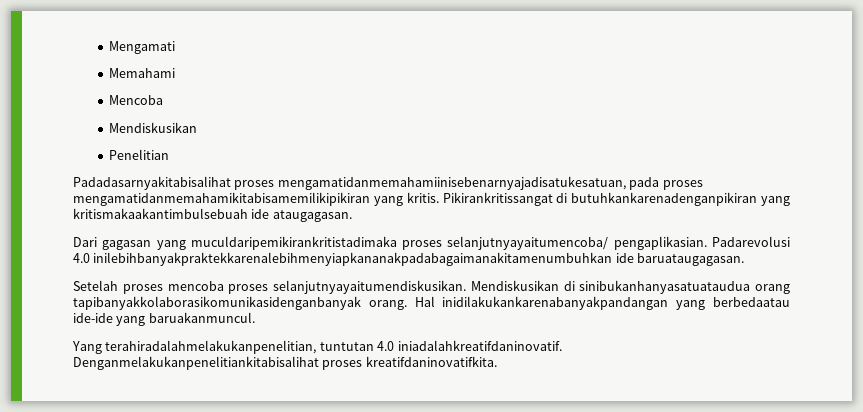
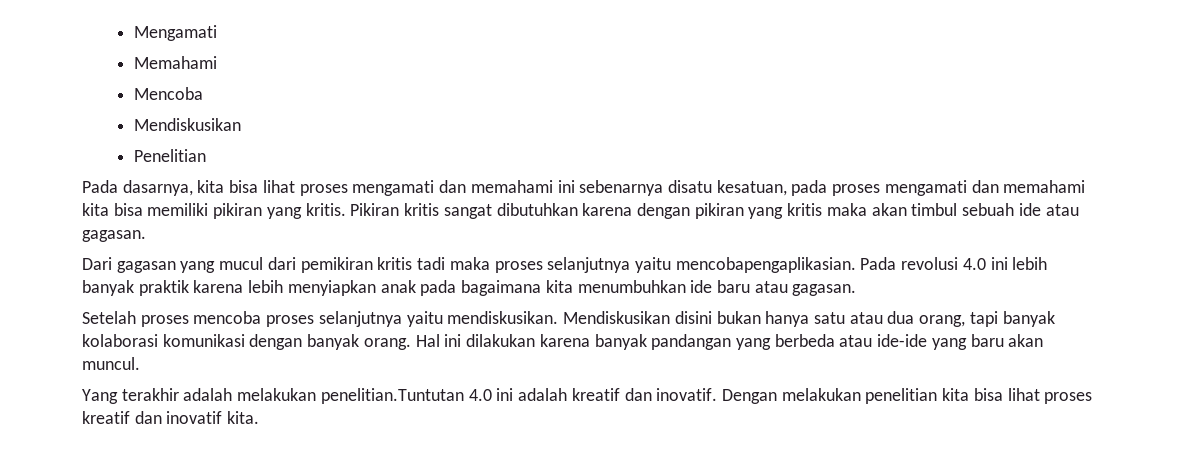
[73,176,703,190] [73,192,790,206] [73,208,352,222] [73,236,791,250] [73,252,745,266] [73,280,790,294] [73,296,790,310] [73,312,255,326] [72,340,562,354] [73,356,497,370] Padadasarnyakitabisalihat proses mengamatidanmemahamiinisebenarnyajadisatukesatuan, pada proses mengamatidanmemahamikitabisamemilikipikiran yang kritis. Pikirankritissangat di butuhkankarenadenganpikiran yang kritismakaakantimbulsebuah ide ataugagasan. // Dari gagasan yang muculdaripemikirankritistadimaka proses selanjutnyayaitumencoba/ pengaplikasian. Padarevolusi 4.0 inilebihbanyakpraktekkarenalebihmenyiapkananakpadabagaimanakitamenumbuhkan ide baruataugagasan. // Setelah proses mencoba proses selanjutnyayaitumendiskusikan. Mendiskusikan di sinibukanhanyasatuataudua orang tapibanyakkolaborasikomunikasidenganbanyak orang. Hal inidilakukankarenabanyakpandangan yang berbedaatau ide-ide yang baruakanmuncul. // Yang terahiradalahmelakukanpenelitian, tuntutan 4.0 iniadalahkreatifdaninovatif. Denganmelakukanpenelitiankitabisalihat proses kreatifdaninovatifkita. -> [82,180,1086,196] [82,203,1079,219] [82,230,146,242] [82,257,1048,273] [82,280,857,296] [82,311,1055,327] [82,334,1044,350] [82,357,140,370] [82,388,1093,404] [82,411,260,424] Pada dasarnya, kita bisa lihat proses mengamati dan memahami ini sebenarnya disatu kesatuan, pada proses mengamati dan memahami kita bisa memiliki pikiran yang kritis. Pikiran kritis sangat dibutuhkan karena dengan pikiran yang kritis maka akan timbul sebuah ide atau gagasan. // Dari gagasan yang mucul dari pemikiran kritis tadi maka proses selanjutnya yaitu mencobapengaplikasian. Pada revolusi 4.0 ini lebih banyak praktik karena lebih menyiapkan anak pada bagaimana kita menumbuhkan ide baru atau gagasan. // Setelah proses mencoba proses selanjutnya yaitu mendiskusikan. Mendiskusikan disini bukan hanya satu atau dua orang, tapi banyak kolaborasi komunikasi dengan banyak orang. Hal ini dilakukan karena banyak pandangan yang berbeda atau ide-ide yang baru akan muncul. // Yang terakhir adalah melakukan penelitian.Tuntutan 4.0 ini adalah kreatif dan inovatif. Dengan melakukan penelitian kita bisa lihat proses kreatif dan inovatif kita.

